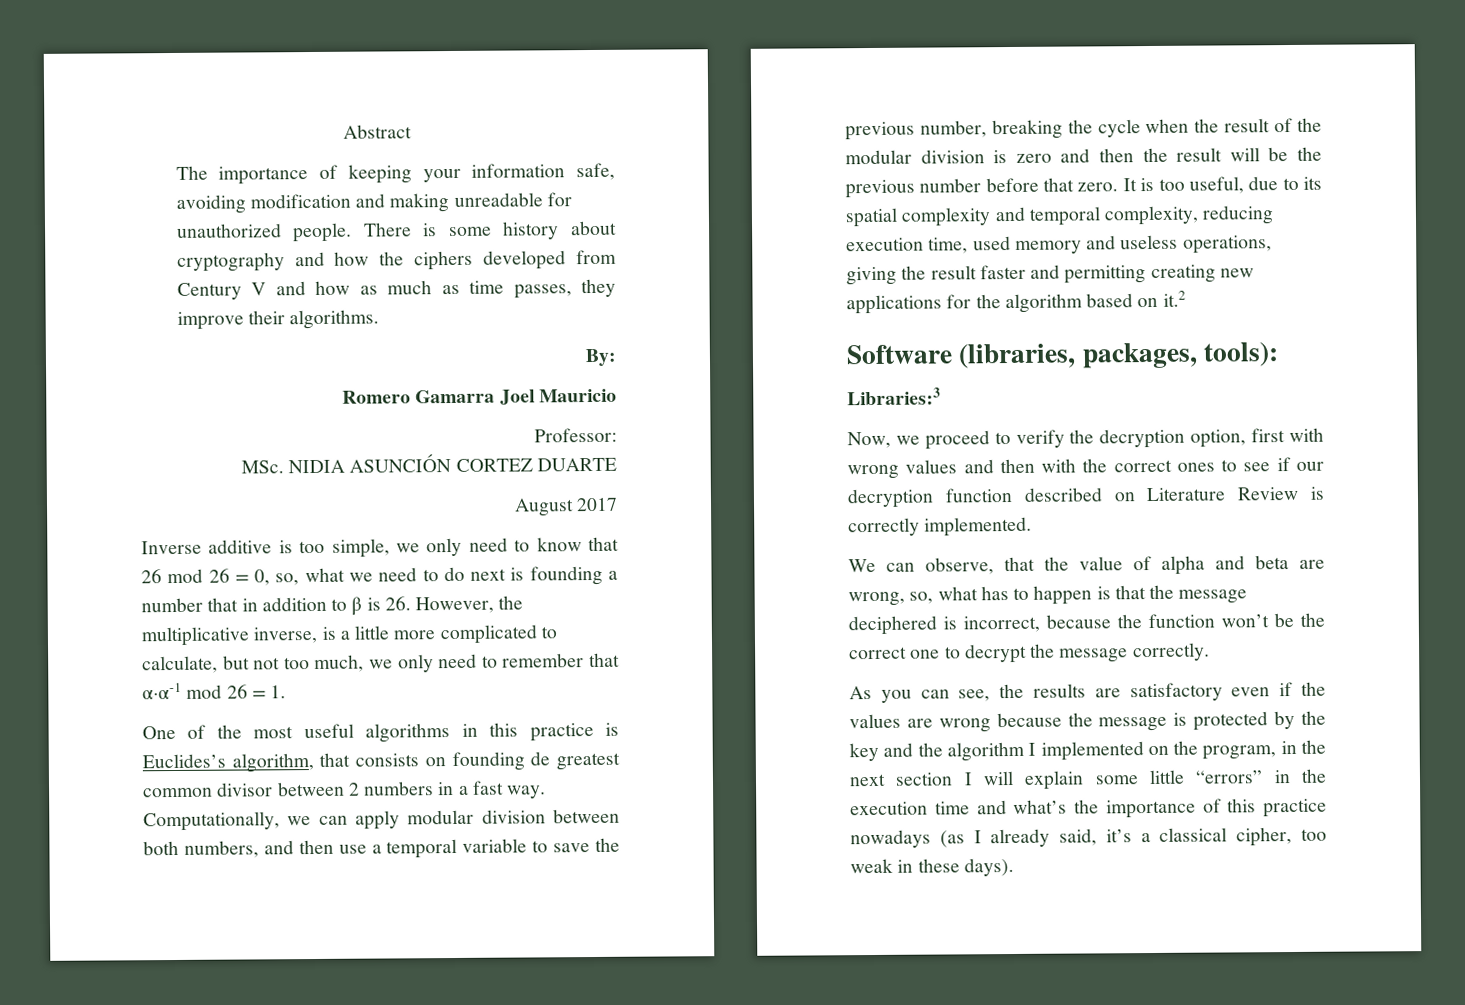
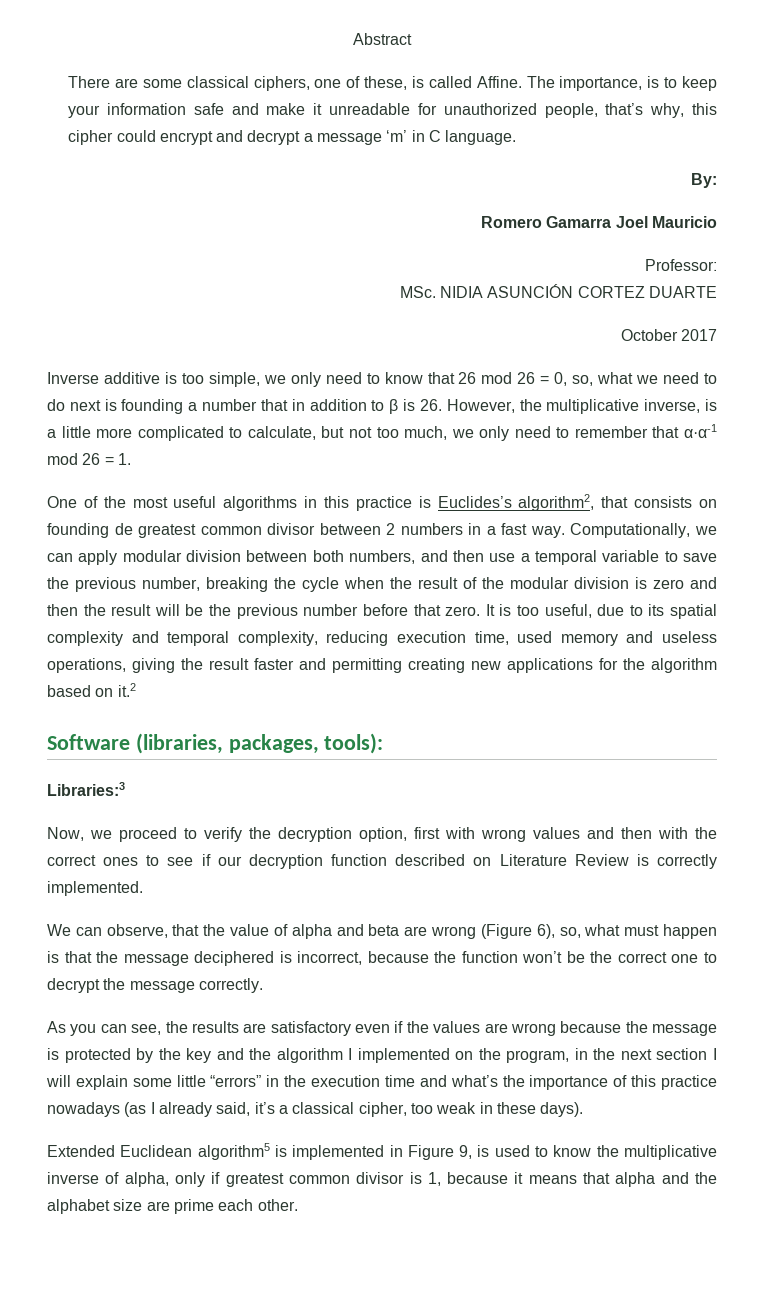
[175,162,615,185] [175,192,572,214] [175,220,617,243] [176,249,617,272] [176,278,616,300] [176,309,380,330] The importance of keeping your information safe, avoiding modification and making unreadable for unauthorized people. There is some history about cryptography and how the ciphers developed from Century V and how as much as time passes, they improve their algorithms. -> [68,76,718,91] [68,103,718,118] [68,130,517,145] There are some classical ciphers, one of these, is called Affine. The importance, is to keep your information safe and make it unreadable for unauthorized people, that’s why, this cipher could encrypt and decrypt a message ‘m’ in C language.
[513,498,574,517] August -> [620,329,678,341] October
[231,753,314,773] algorithm, -> [518,494,595,511] algorithm2,
[848,586,1030,607] wrong, so, what has to -> [431,924,660,939] wrong (Figure 6), so, what must
(1014, 867) none -> [47,1143,717,1160] [47,1172,717,1187] [47,1199,298,1214] // Extended Euclidean algorithm5 is implemented in Figure 9, is used to know the multiplicative inverse of alpha, only if greatest common divisor is 1, because it means that alpha and the alphabet size are prime each other.

